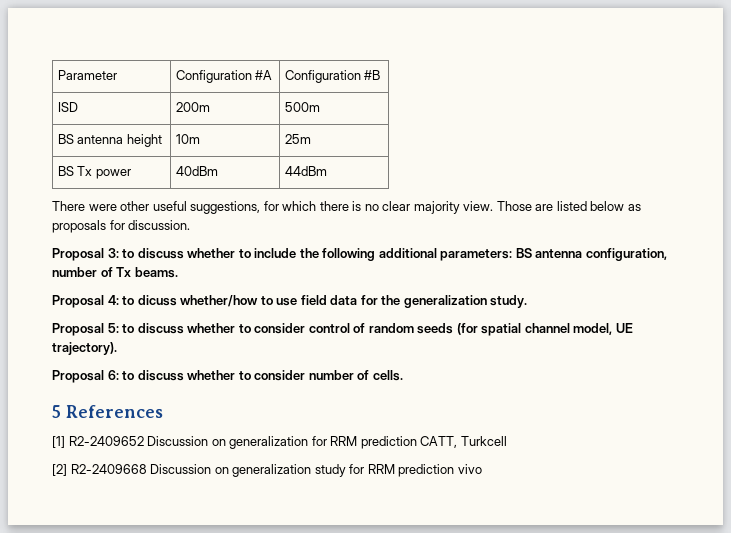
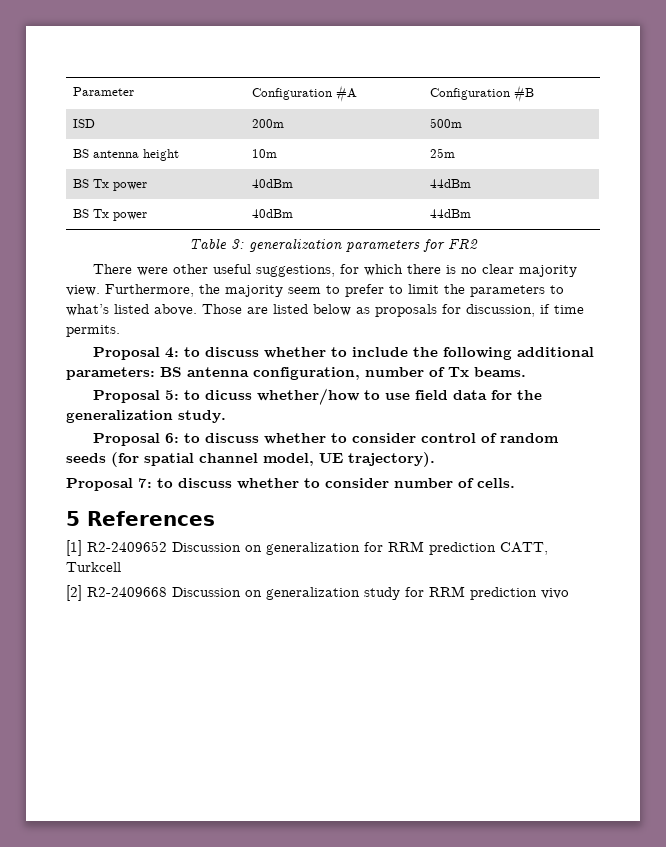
(327, 171) none -> [73,209,148,221] [252,209,294,218] [430,209,472,218] [189,238,478,252] // BS Tx power | 40dBm | 44dBm // Table 3: generalization parameters for FR2
(494, 206) none -> [105,284,564,297] [66,304,197,316] Furthermore, the majority seem to prefer to limit the parameters to what’s listed above.
[128,220,191,230] [52,248,119,261] discussion. // Proposal 3: -> [466,304,584,317] [66,325,120,337] [92,347,179,360] discussion, if time permits. // Proposal 4:
[107,295,119,305] 4: -> [164,390,179,400] 5:
[107,323,119,333] 5: -> [164,433,179,443] 6:
[107,370,119,380] 6: -> [138,478,152,488] 7:

